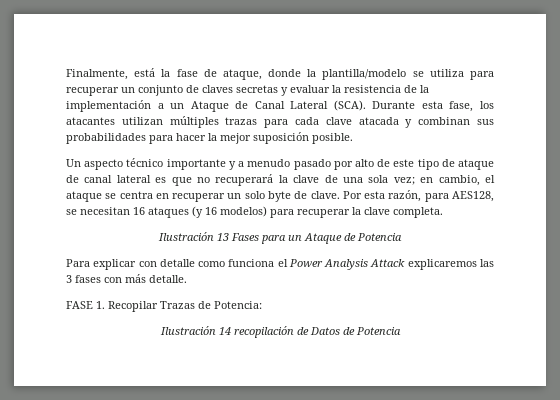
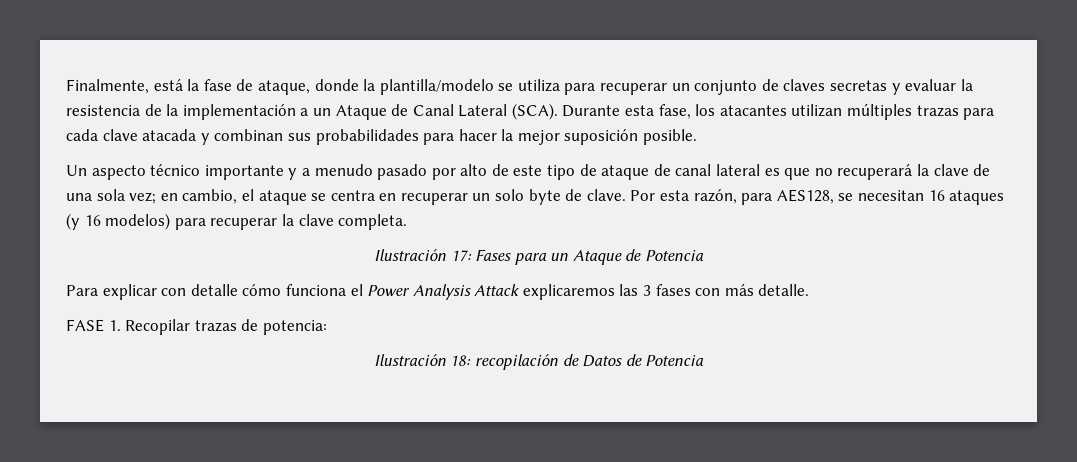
[217,233,229,241] 13 -> [450,250,472,261] 17:
[198,261,226,267] como -> [242,284,282,296] cómo
[160,301,262,309] [159,326,231,335] Trazas de Potencia: // Ilustración 14 -> [194,319,327,335] [373,354,472,366] trazas de potencia: // Ilustración 18:

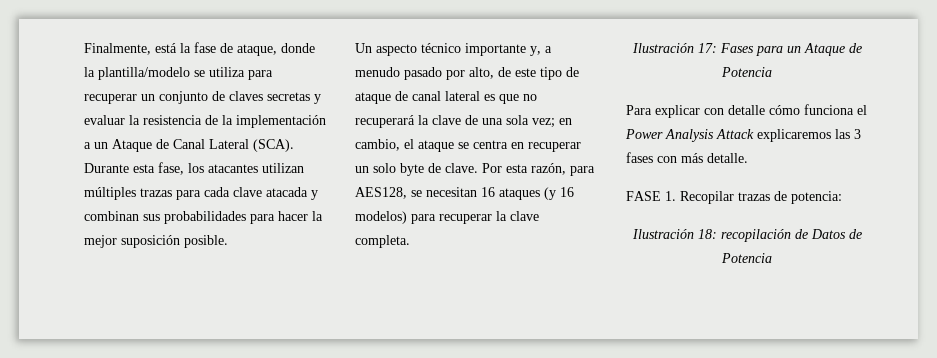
[288,168,298,180] y -> [530,46,541,56] y,
[460,164,488,176] alto -> [469,67,494,79] alto,

